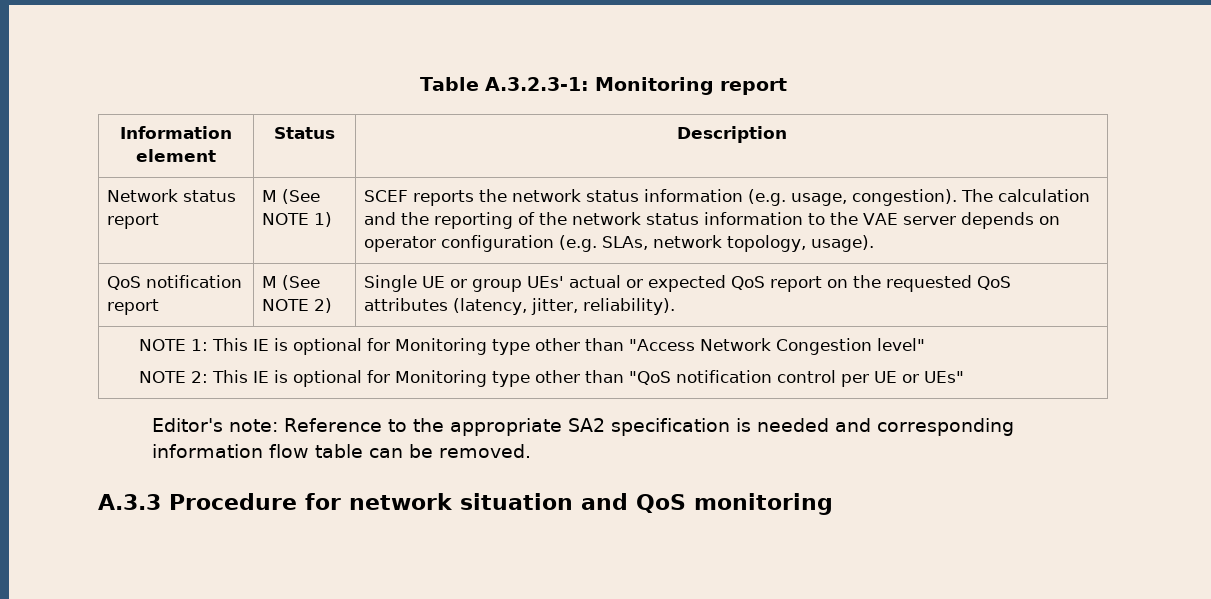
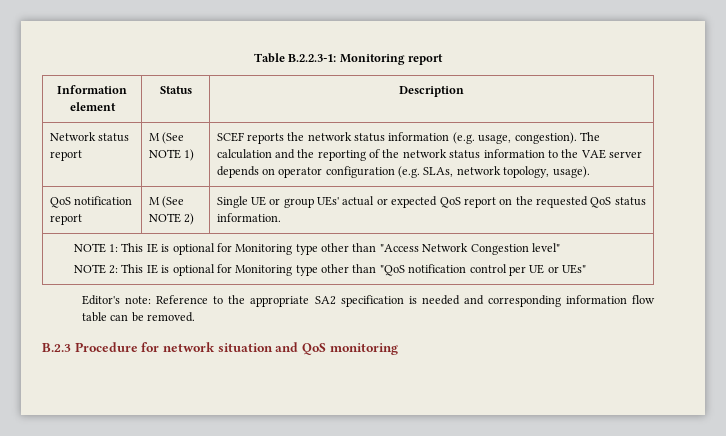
[485,77,590,91] A.3.2.3-1: -> [288,54,337,62] B.2.2.3-1:
[363,298,675,315] attributes (latency, jitter, reliability). -> [614,197,646,206] [216,213,281,222] status information.
[98,494,161,510] A.3.3 -> [42,343,71,352] B.2.3

